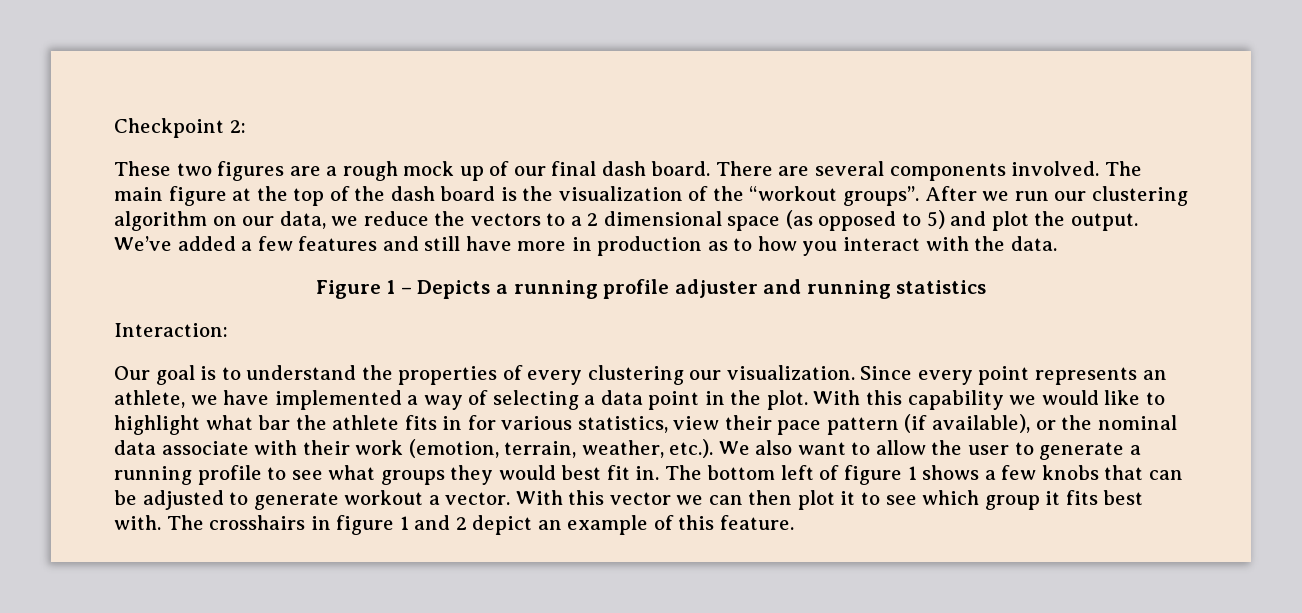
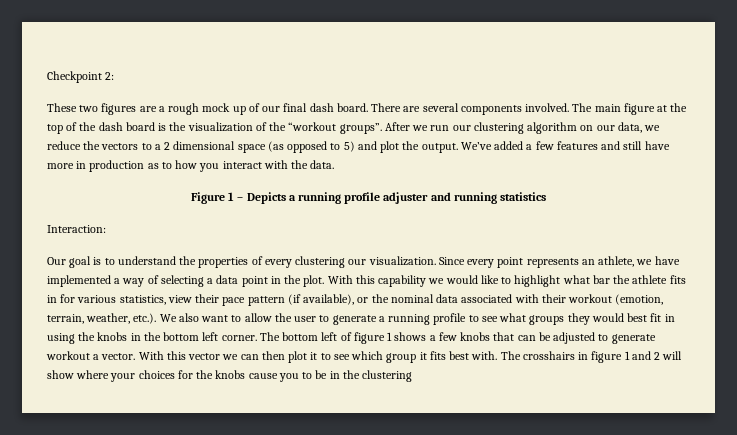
[161,441,249,455] associate -> [461,294,513,303] associated
[355,440,404,455] work -> [568,294,613,303] workout
[635,466,660,480] in. -> [664,314,675,322] [47,332,257,344] in using the knobs in the bottom left corner.
[472,515,794,535] depict an example of this feature. -> [662,351,683,360] [47,370,413,382] will show where your choices for the knobs cause you to be in the clustering

